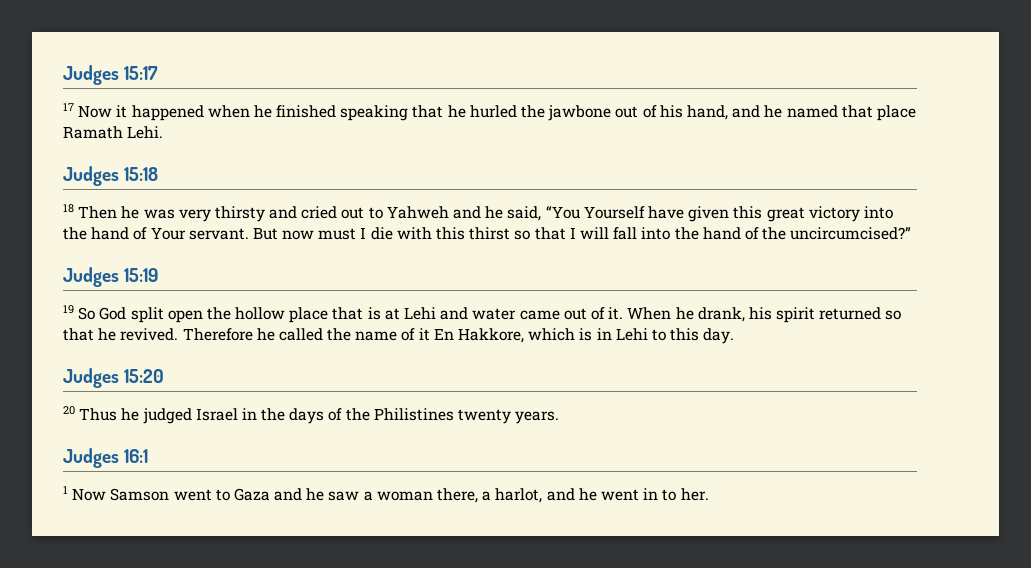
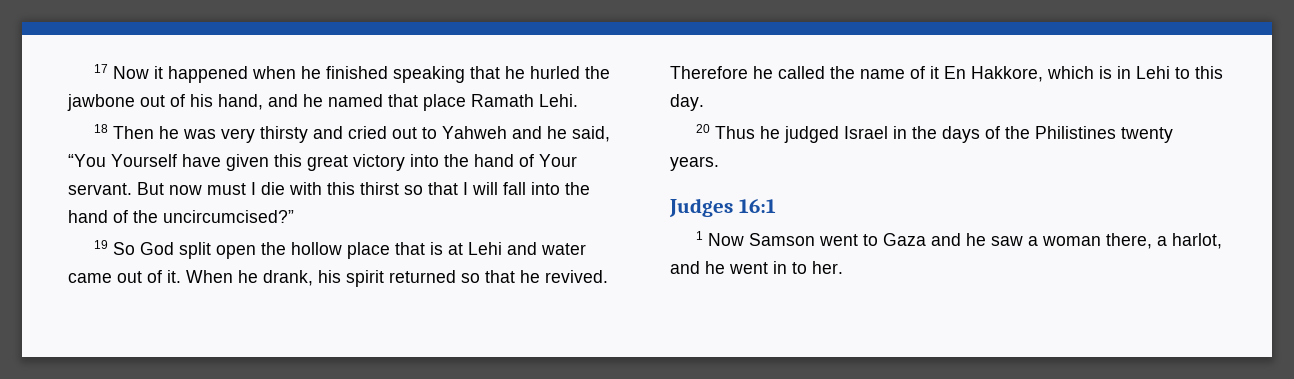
[63,65,159,85] Judges 15:17 // -> (94, 68) none
[63,166,159,186] // Judges 15:18 -> (578, 100) none
[63,267,159,287] // Judges 15:19 -> (294, 216) none
[63,368,165,388] // Judges 15:20 -> (704, 102) none

